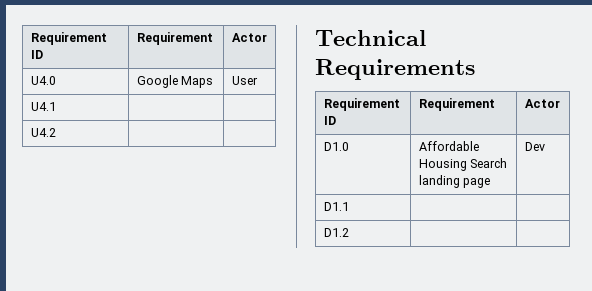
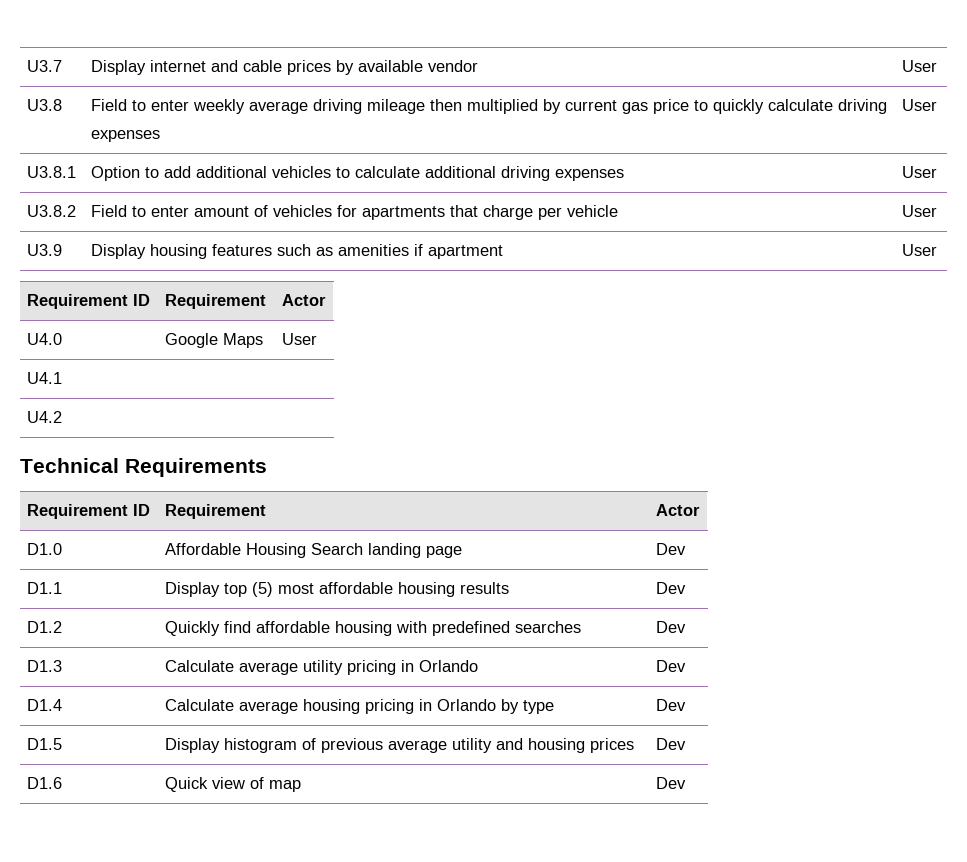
(30, 38) none -> [27,60,63,72] [91,60,479,75] [902,60,938,72] [27,99,63,111] [91,99,888,114] [91,130,161,142] [902,99,938,111] [27,166,77,178] [91,166,625,181] [902,166,938,178] [27,205,77,217] [91,205,619,220] [902,205,938,217] [27,244,63,256] [91,244,504,259] [902,244,938,256] U3.7 | Display internet and cable prices by available vendor | User // U3.8 | Field to enter weekly average driving mileage then multiplied by current gas price to quickly calculate driving expenses | User // U3.8.1 | Option to add additional vehicles to calculate additional driving expenses | User // U3.8.2 | Field to enter amount of vehicles for apartments that charge per vehicle | User // U3.9 | Display housing features such as amenities if apartment | User //
[323,228,349,237] | // D1.2 | | -> [165,582,510,597] [656,582,687,594] [27,621,63,633] [165,621,582,636] [656,621,687,633] [27,660,63,672] [165,660,479,675] [656,660,687,672] [27,699,63,711] [165,699,555,714] [656,699,687,711] [27,738,63,750] [165,738,635,753] [656,738,687,750] [27,777,63,789] [165,777,302,792] [656,777,687,789] Display top (5) most affordable housing results | Dev // D1.2 | Quickly find affordable housing with predefined searches | Dev // D1.3 | Calculate average utility pricing in Orlando | Dev // D1.4 | Calculate average housing pricing in Orlando by type | Dev // D1.5 | Display histogram of previous average utility and housing prices | Dev // D1.6 | Quick view of map | Dev

